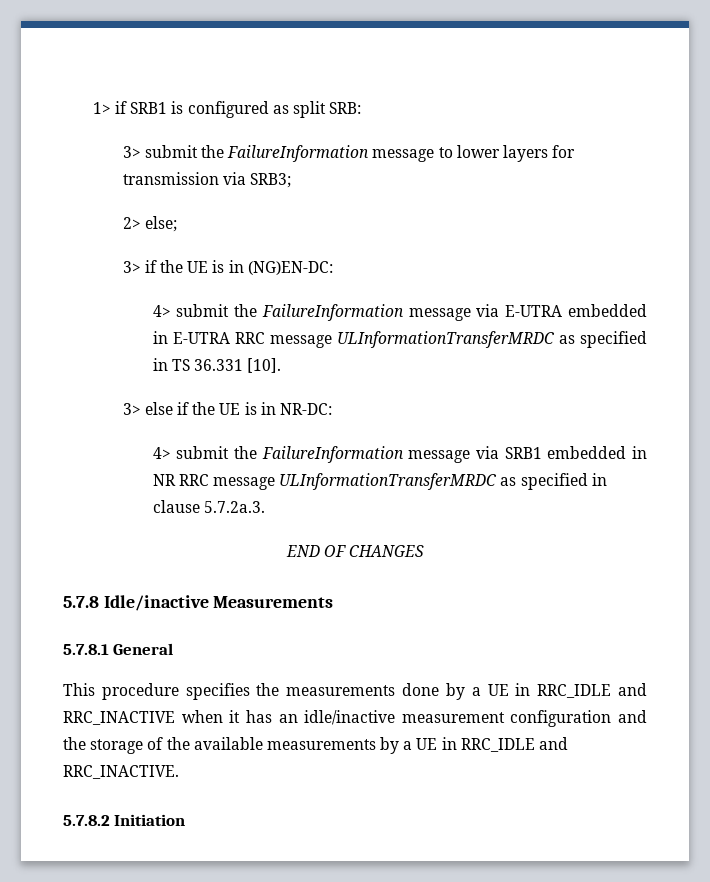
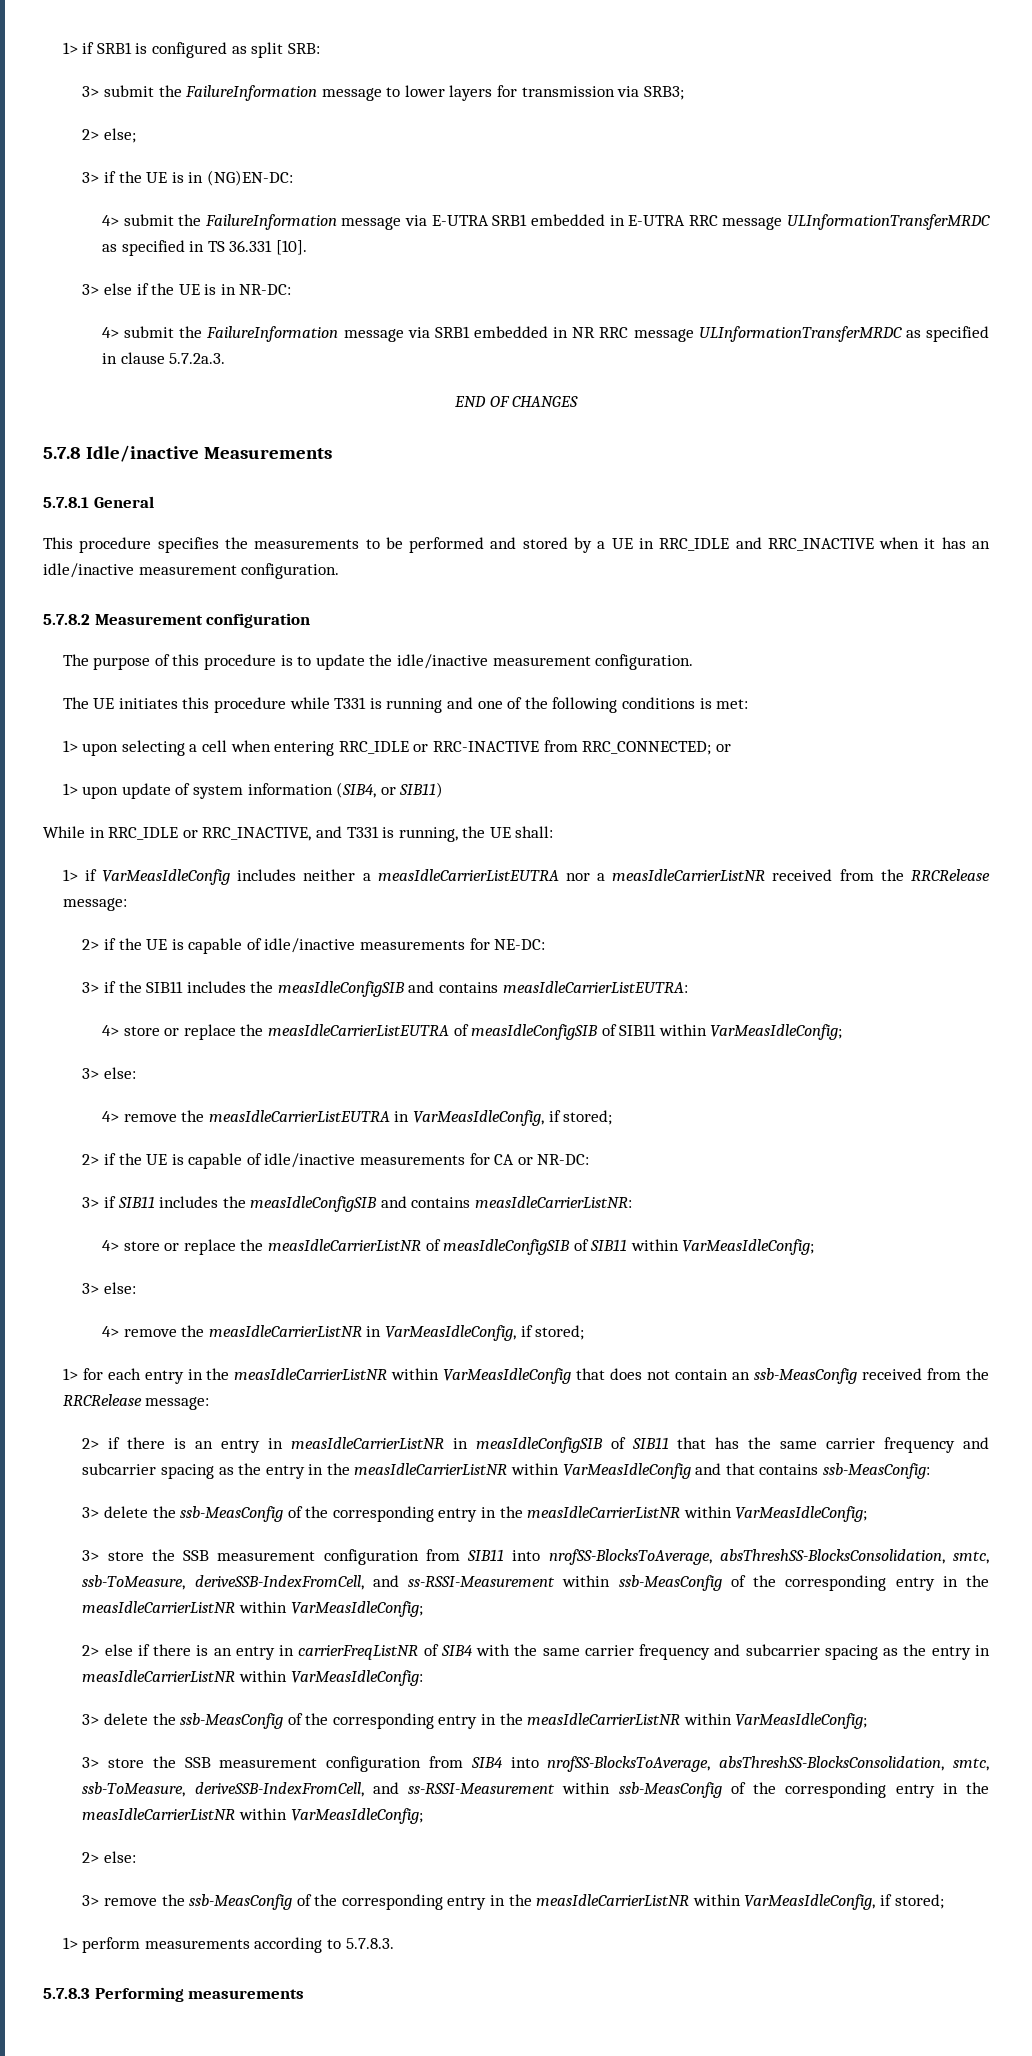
(563, 311) none -> [492,214,528,226] SRB1
[402,683,440,696] done -> [365,537,568,553] to be performed and stored
[510,710,647,727] [63,737,569,754] [63,765,179,779] [63,814,186,826] configuration and the storage of the available measurements by a UE in RRC_IDLE and RRC_INACTIVE. // 5.7.8.2 Initiation -> [241,563,340,579] [43,613,311,628] [62,654,694,670] [62,697,749,713] [62,740,731,756] [62,782,444,799] [43,826,554,842] [62,869,991,885] [62,898,127,911] [82,938,546,954] [82,981,688,997] [101,1024,843,1040] [82,1067,136,1079] [101,1110,613,1126] [82,1153,590,1169] [82,1196,633,1212] [101,1239,815,1255] [82,1282,136,1294] [101,1325,585,1341] [62,1368,989,1384] [62,1394,210,1410] [82,1437,990,1453] [82,1463,931,1479] [82,1506,868,1522] [82,1549,990,1565] [82,1575,990,1591] [82,1601,423,1617] [82,1644,990,1660] [82,1670,423,1686] [82,1713,868,1729] [82,1756,989,1772] [82,1782,990,1798] [82,1808,423,1824] [82,1851,136,1863] [82,1894,944,1910] [62,1937,394,1953] [43,1987,305,2002] configuration. // 5.7.8.2 Measurement configuration // The purpose of this procedure is to update the idle/inactive measurement configuration. // The UE initiates this procedure while T331 is running and one of the following conditions is met: // 1> upon selecting a cell when entering RRC_IDLE or RRC-INACTIVE from RRC_CONNECTED; or // 1> upon update of system information (SIB4, or SIB11) // While in RRC_IDLE or RRC_INACTIVE, and T331 is running, the UE shall: // 1> if VarMeasIdleConfig includes neither a measIdleCarrierListEUTRA nor a measIdleCarrierListNR received from the RRCRelease message: // 2> if the UE is capable of idle/inactive measurements for NE-DC: // 3> if the SIB11 includes the measIdleConfigSIB and contains measIdleCarrierListEUTRA: // 4> store or replace the measIdleCarrierListEUTRA of measIdleConfigSIB of SIB11 within VarMeasIdleConfig; // 3> else: // 4> remove the measIdleCarrierListEUTRA in VarMeasIdleConfig, if stored; // 2> if the UE is capable of idle/inactive measurements for CA or NR-DC: // 3> if SIB11 includes the measIdleConfigSIB and contains measIdleCarrierListNR: // 4> store or replace the measIdleCarrierListNR of measIdleConfigSIB of SIB11 within VarMeasIdleConfig; // 3> else: // 4> remove the measIdleCarrierListNR in VarMeasIdleConfig, if stored; // 1> for each entry in the measIdleCarrierListNR within VarMeasIdleConfig that does not contain an ssb-MeasConfig received from the RRCRelease message: // 2> if there is an entry in measIdleCarrierListNR in measIdleConfigSIB of SIB11 that has the same carrier frequency and subcarrier spacing as the entry in the measIdleCarrierListNR within VarMeasIdleConfig and that contains ssb-MeasConfig: // 3> delete the ssb-MeasConfig of the corresponding entry in the measIdleCarrierListNR within VarMeasIdleConfig; // 3> store the SSB measurement configuration from SIB11 into nrofSS-BlocksToAverage, absThreshSS-BlocksConsolidation, smtc, ssb-ToMeasure, deriveSSB-IndexFromCell, and ss-RSSI-Measurement within ssb-MeasConfig of the corresponding entry in the measIdleCarrierListNR within VarMeasIdleConfig; // 2> else if there is an entry in carrierFreqListNR of SIB4 with the same carrier frequency and subcarrier spacing as the entry in measIdleCarrierListNR within VarMeasIdleConfig: // 3> delete the ssb-MeasConfig of the corresponding entry in the measIdleCarrierListNR within VarMeasIdleConfig; // 3> store the SSB measurement configuration from SIB4 into nrofSS-BlocksToAverage, absThreshSS-BlocksConsolidation, smtc, ssb-ToMeasure, deriveSSB-IndexFromCell, and ss-RSSI-Measurement within ssb-MeasConfig of the corresponding entry in the measIdleCarrierListNR within VarMeasIdleConfig; // 2> else: // 3> remove the ssb-MeasConfig of the corresponding entry in the measIdleCarrierListNR within VarMeasIdleConfig, if stored; // 1> perform measurements according to 5.7.8.3. // 5.7.8.3 Performing measurements

